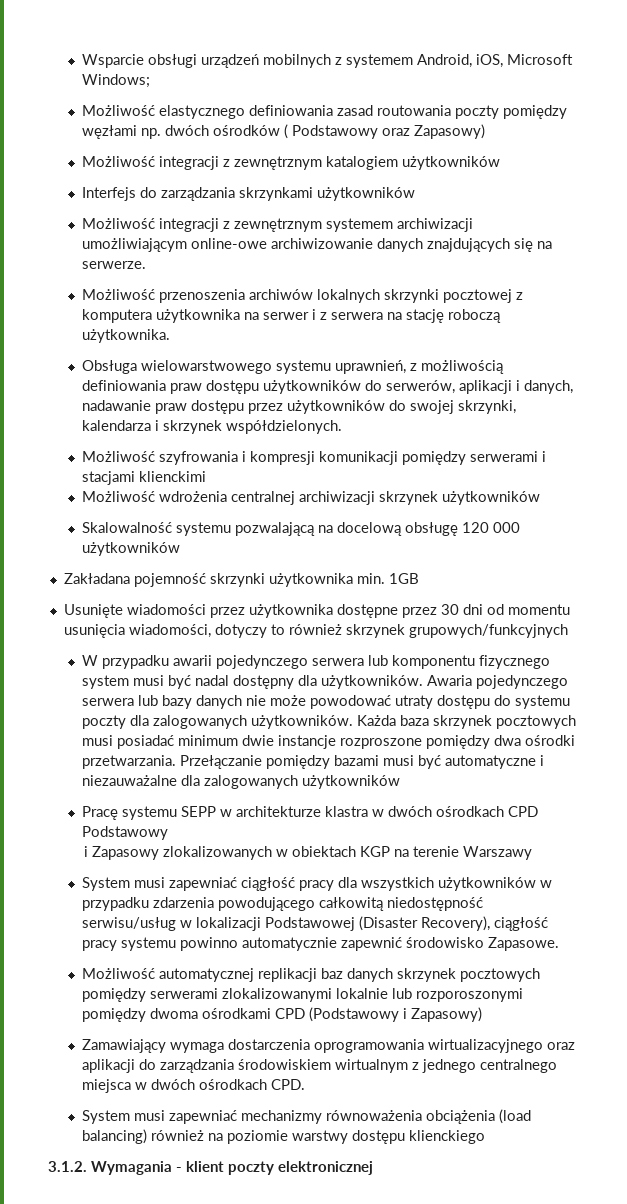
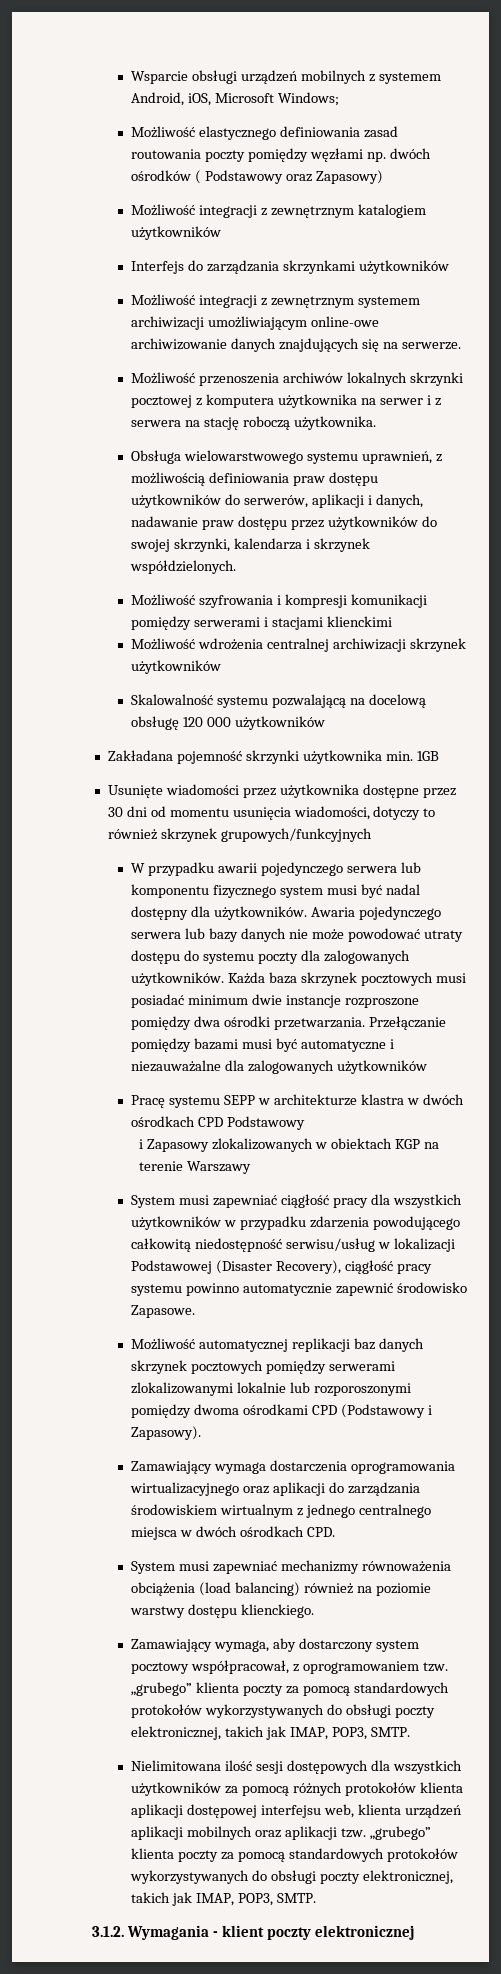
[411,1007,483,1022] Zapasowy) -> [131,1426,202,1440] Zapasowy).
[409,1130,486,1144] klienckiego -> [241,1604,315,1618] [131,1638,420,1652] [131,1660,449,1674] [131,1682,450,1696] [131,1704,436,1718] [131,1726,411,1740] [131,1760,463,1774] [131,1782,464,1796] [131,1804,463,1818] [131,1826,432,1840] [131,1848,459,1862] [130,1870,454,1884] [131,1892,317,1906] klienckiego. // Zamawiający wymaga, aby dostarczony system pocztowy współpracował, z oprogramowaniem tzw. „grubego” klienta poczty za pomocą standardowych protokołów wykorzystywanych do obsługi poczty elektronicznej, takich jak IMAP, POP3, SMTP. // Nielimitowana ilość sesji dostępowych dla wszystkich użytkowników za pomocą różnych protokołów klienta aplikacji dostępowej interfejsu web, klienta urządzeń aplikacji mobilnych oraz aplikacji tzw. „grubego” klienta poczty za pomocą standardowych protokołów wykorzystywanych do obsługi poczty elektronicznej, takich jak IMAP, POP3, SMTP.

